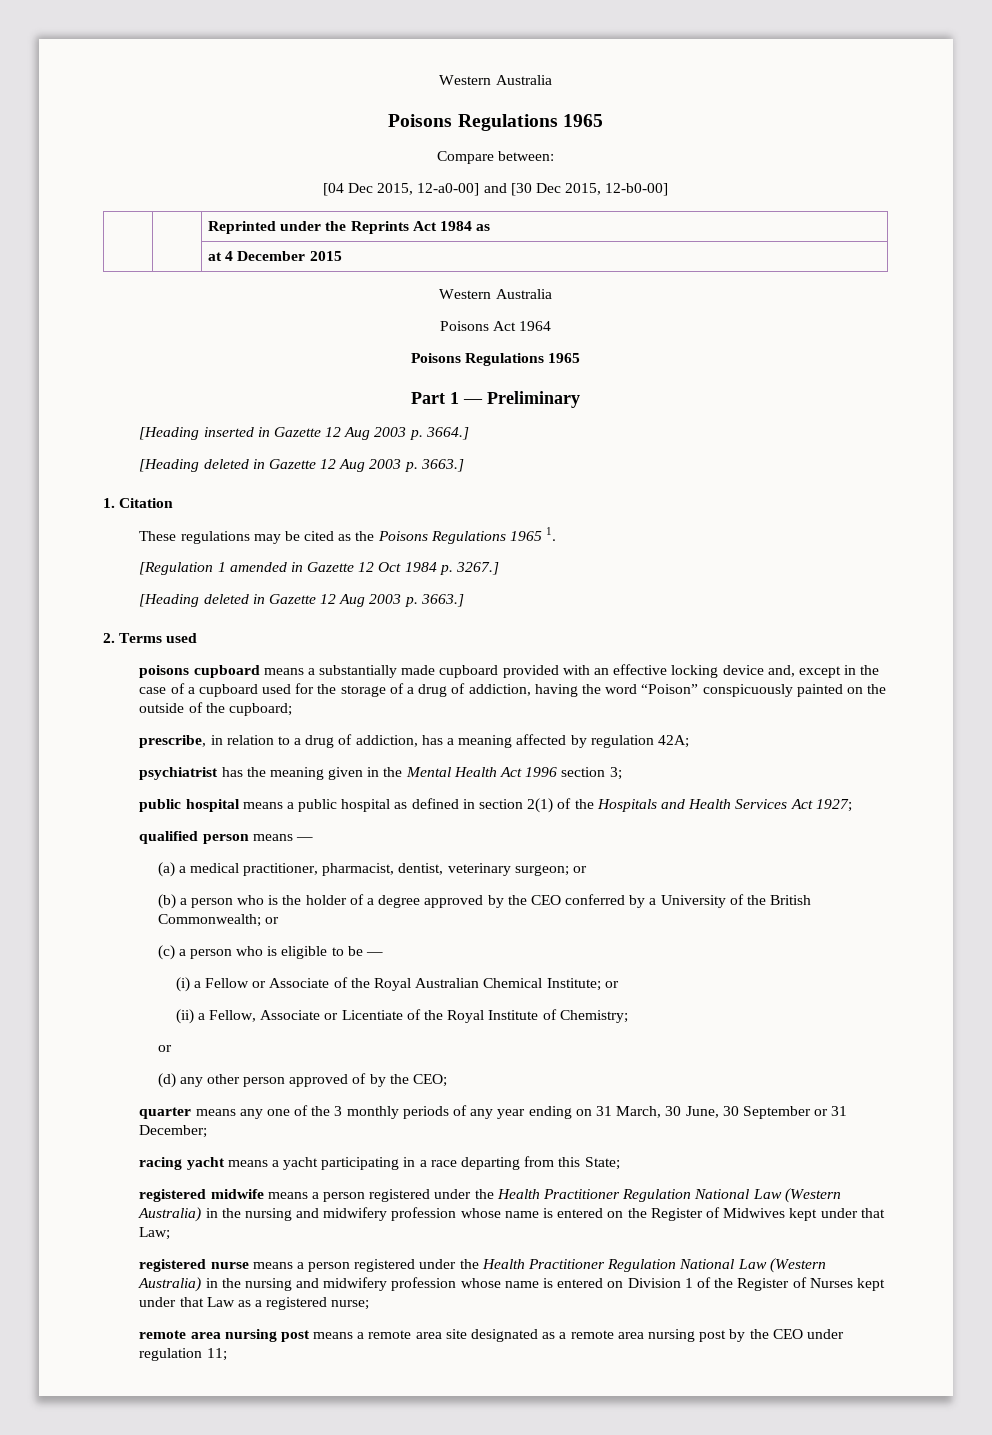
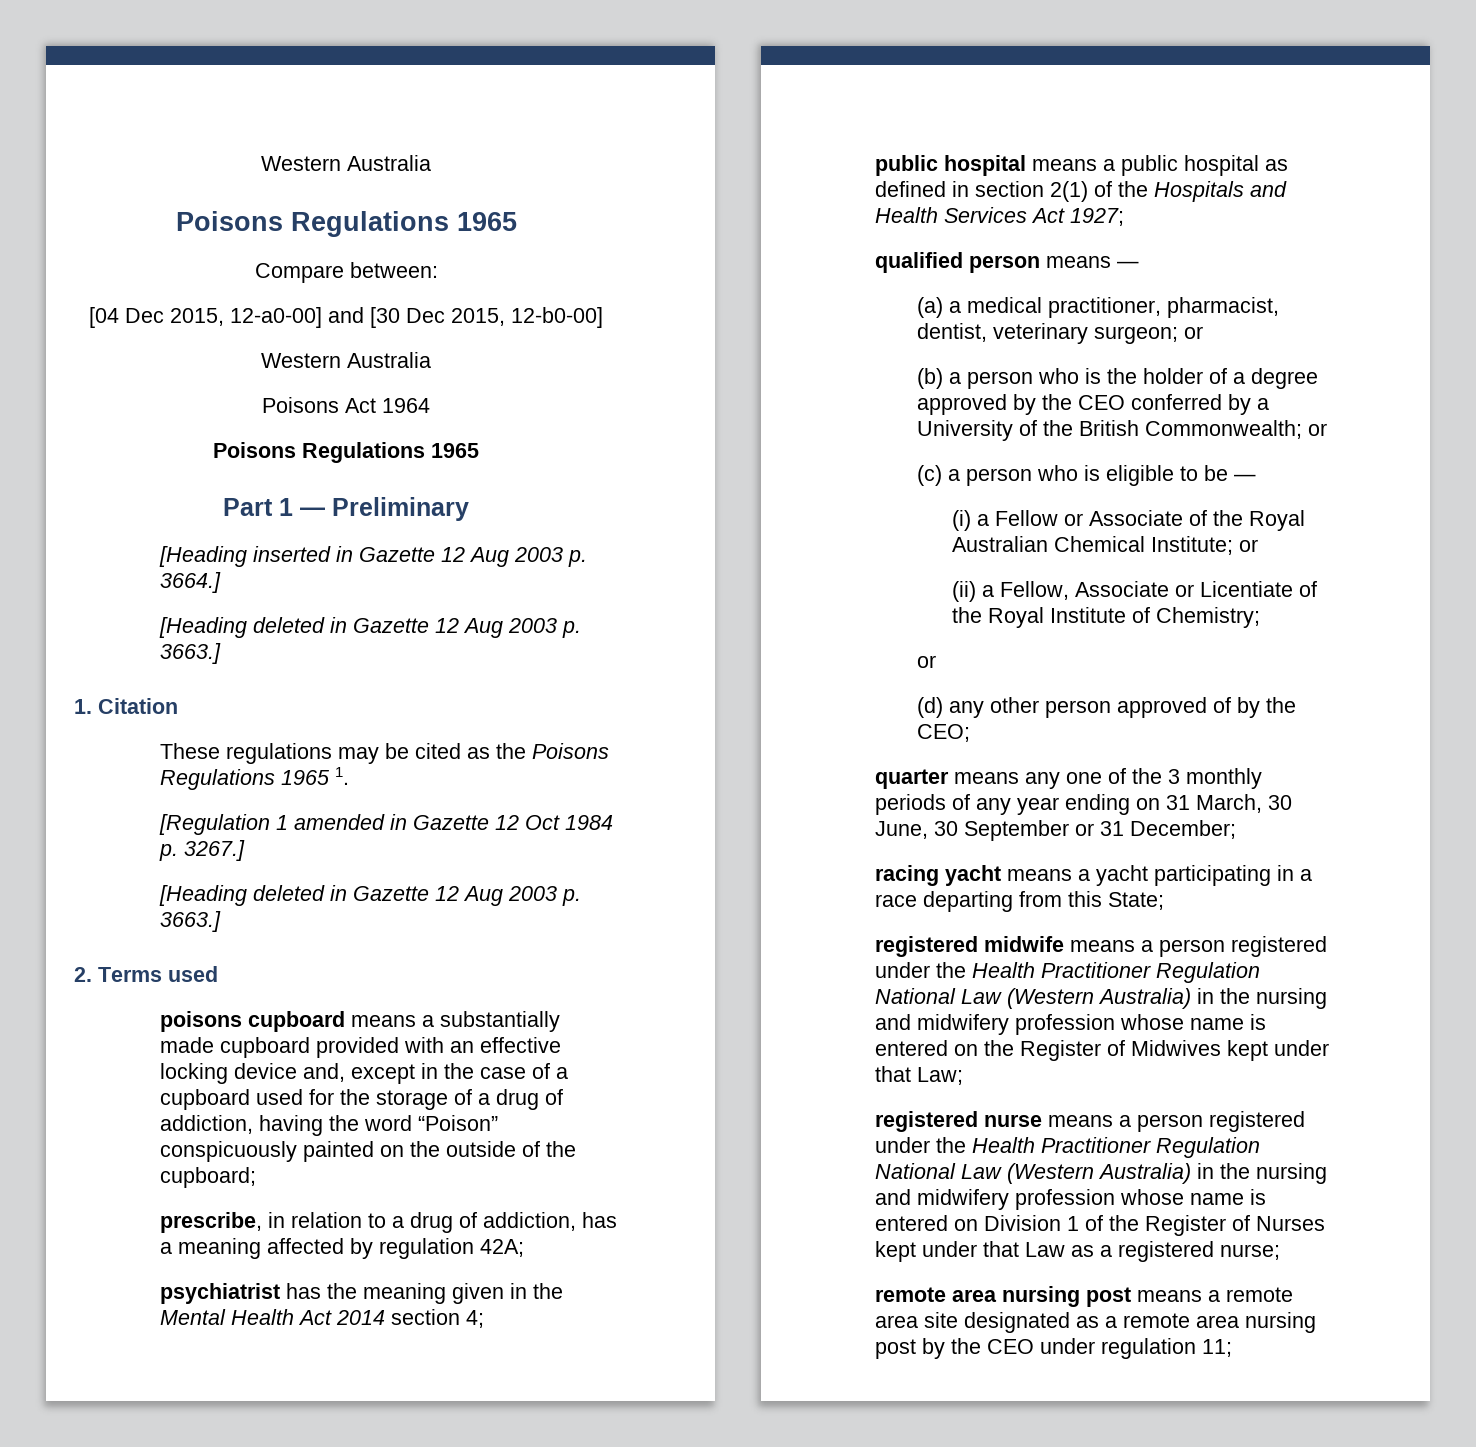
[208,221,491,234] [208,251,342,261] // | | Reprinted under the Reprints Act 1984 as // | | at 4 December 2015 -> (603, 317) none
[525,767,622,780] 1996 section 3; -> [335,1309,484,1328] 2014 section 4;

